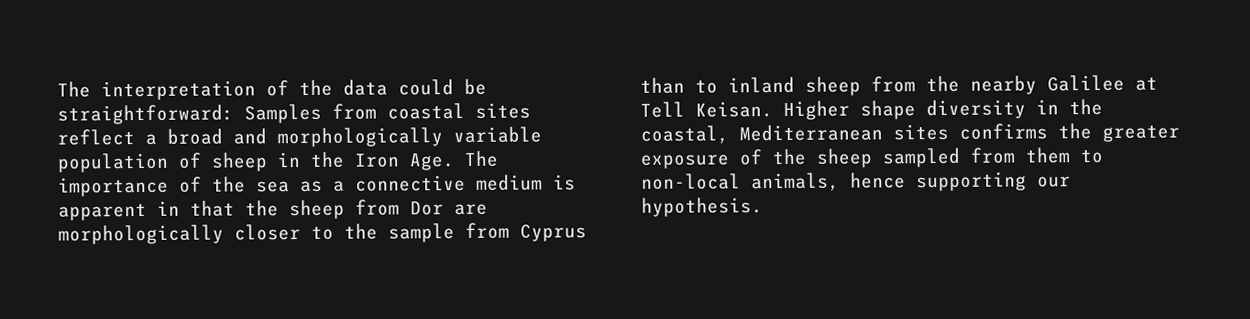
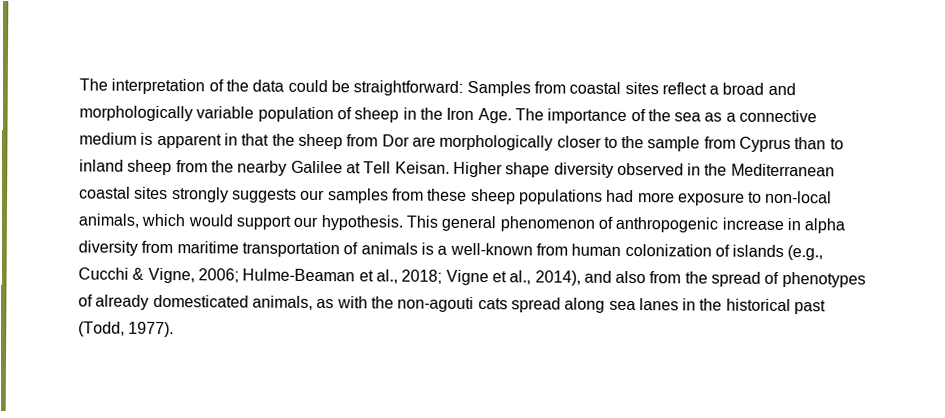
[1036,98,1103,116] [640,123,1180,144] [640,147,1104,169] [641,171,1071,192] [641,197,763,217] in the coastal, Mediterranean sites confirms the greater exposure of the sheep sampled from them to non-local animals, hence supporting our hypothesis. -> [616,162,835,177] [79,186,833,206] [78,213,846,234] [78,240,824,261] [78,267,866,288] [78,294,827,315] [78,321,175,338] observed in the Mediterranean coastal sites strongly suggests our samples from these sheep populations had more exposure to non-local animals, which would support our hypothesis. This general phenomenon of anthropogenic increase in alpha diversity from maritime transportation of animals is a well-known from human colonization of islands (e.g., Cucchi & Vigne, 2006; Hulme-Beaman et al., 2018; Vigne et al., 2014), and also from the spread of phenotypes of already domesticated animals, as with the non-agouti cats spread along sea lanes in the historical past (Todd, 1977).

